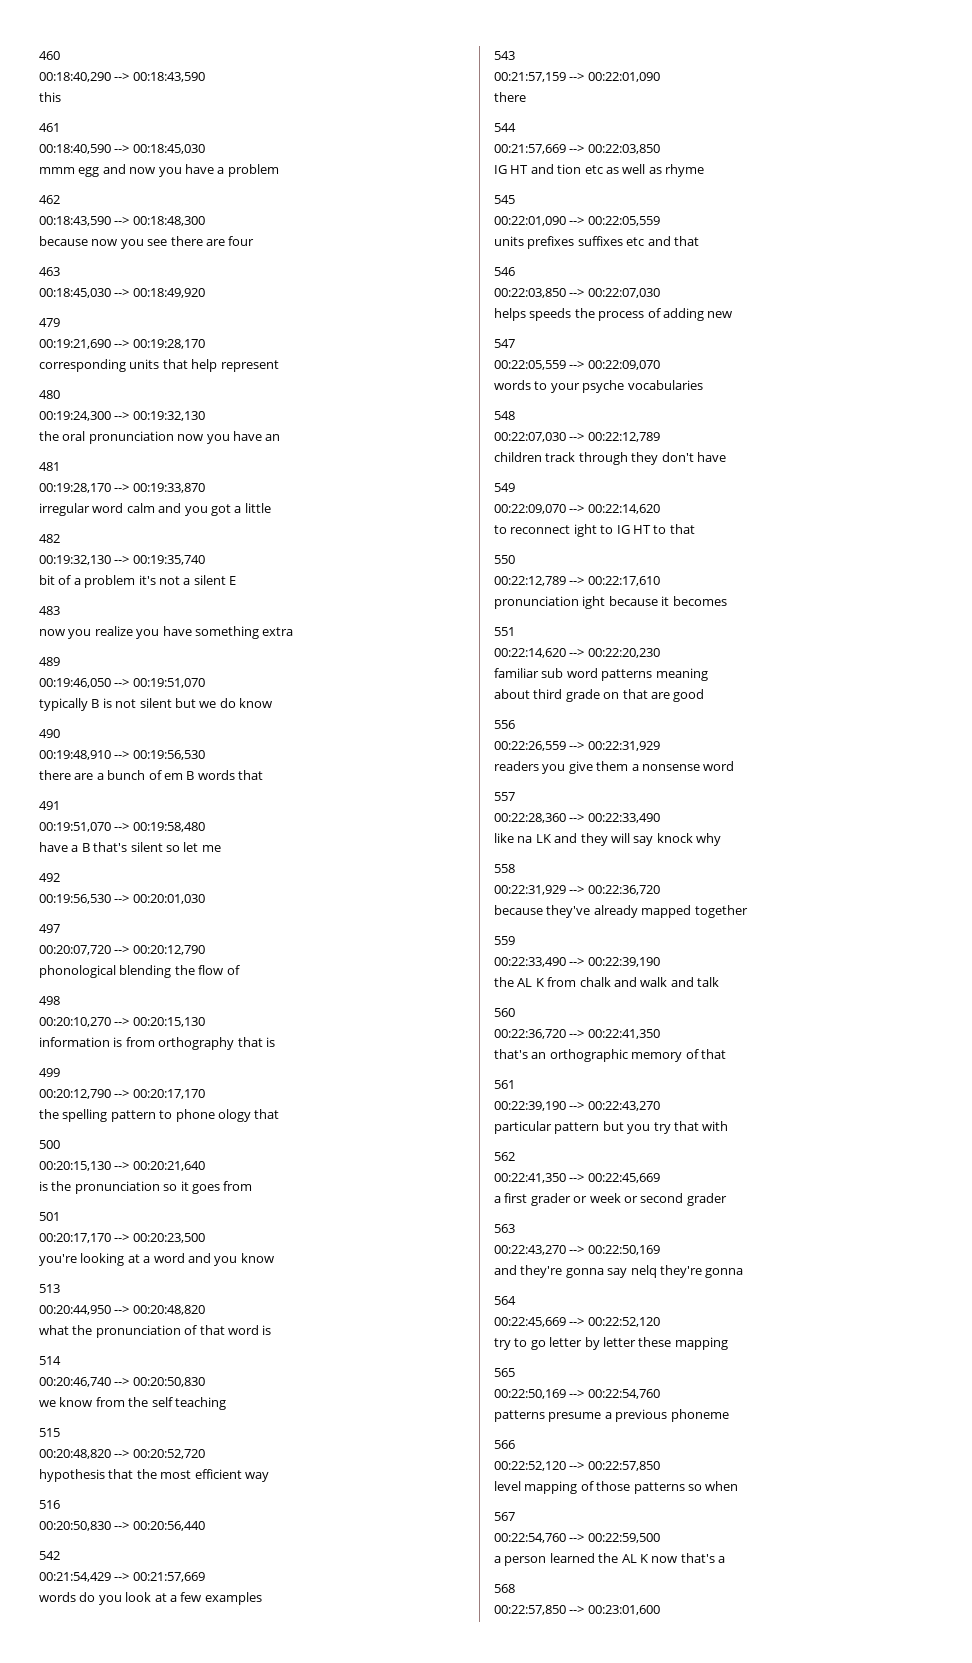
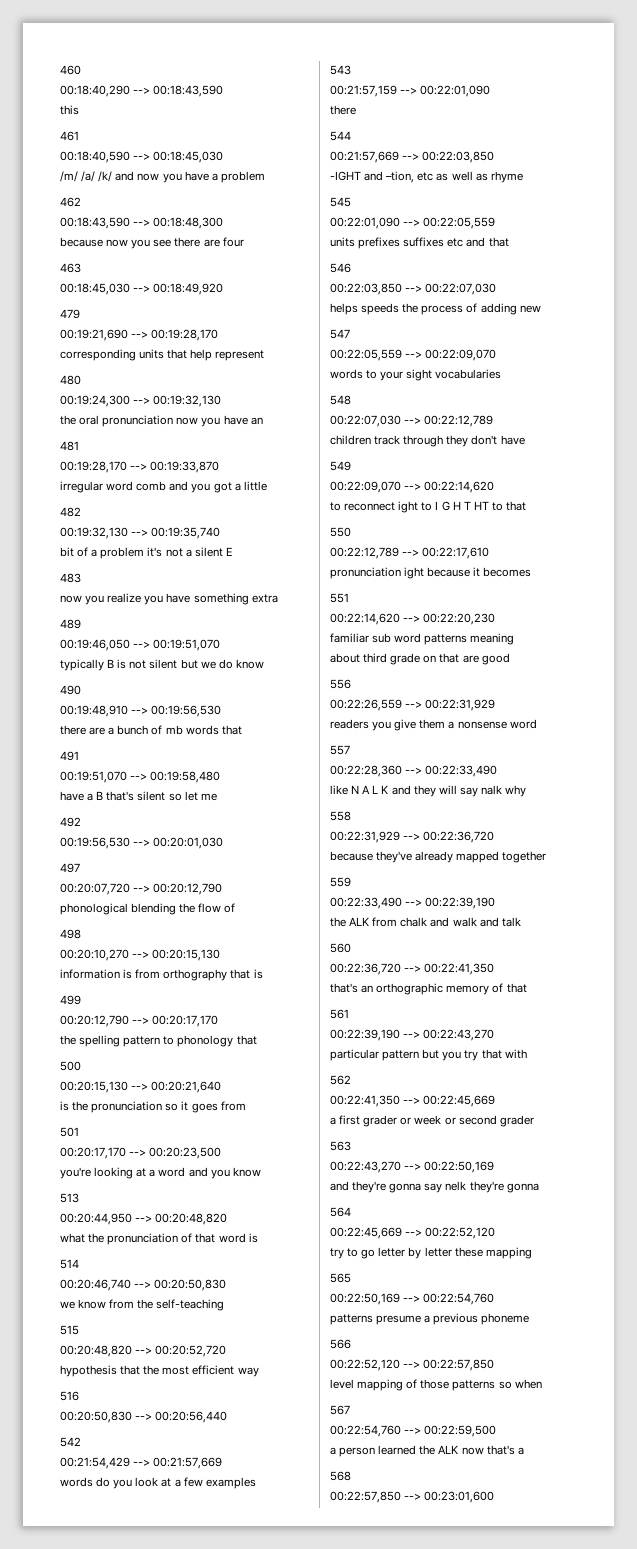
[39,167,100,177] mmm egg -> [60,171,113,182] /m/ /a/ /k/
[126,503,155,513] calm -> [136,481,167,491] comb
[163,771,195,780] em B -> [165,725,183,735] mb
[175,1109,251,1122] phone ology -> [177,1035,234,1047] phonology
[151,1397,226,1410] self teaching -> [156,1299,225,1311] self-teaching
[494,164,582,174] IG HT and tion -> [330,171,415,183] -IGHT and –tion,
[582,380,625,393] psyche -> [406,369,433,381] sight
[616,525,630,534] IG -> [435,501,471,511] I G H T
[517,834,551,843] na LK -> [351,785,389,794] N A L K
[656,833,693,843] knock -> [480,785,502,795] nalk
[517,978,544,987] AL K -> [349,917,370,926] ALK
[630,1265,657,1278] nelq -> [445,1181,467,1191] nelk
[621,1554,648,1563] AL K -> [438,1445,459,1454] ALK

